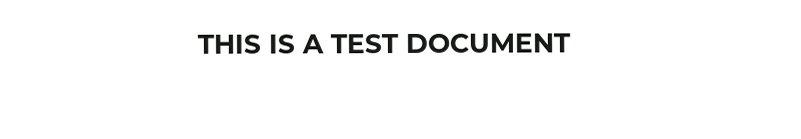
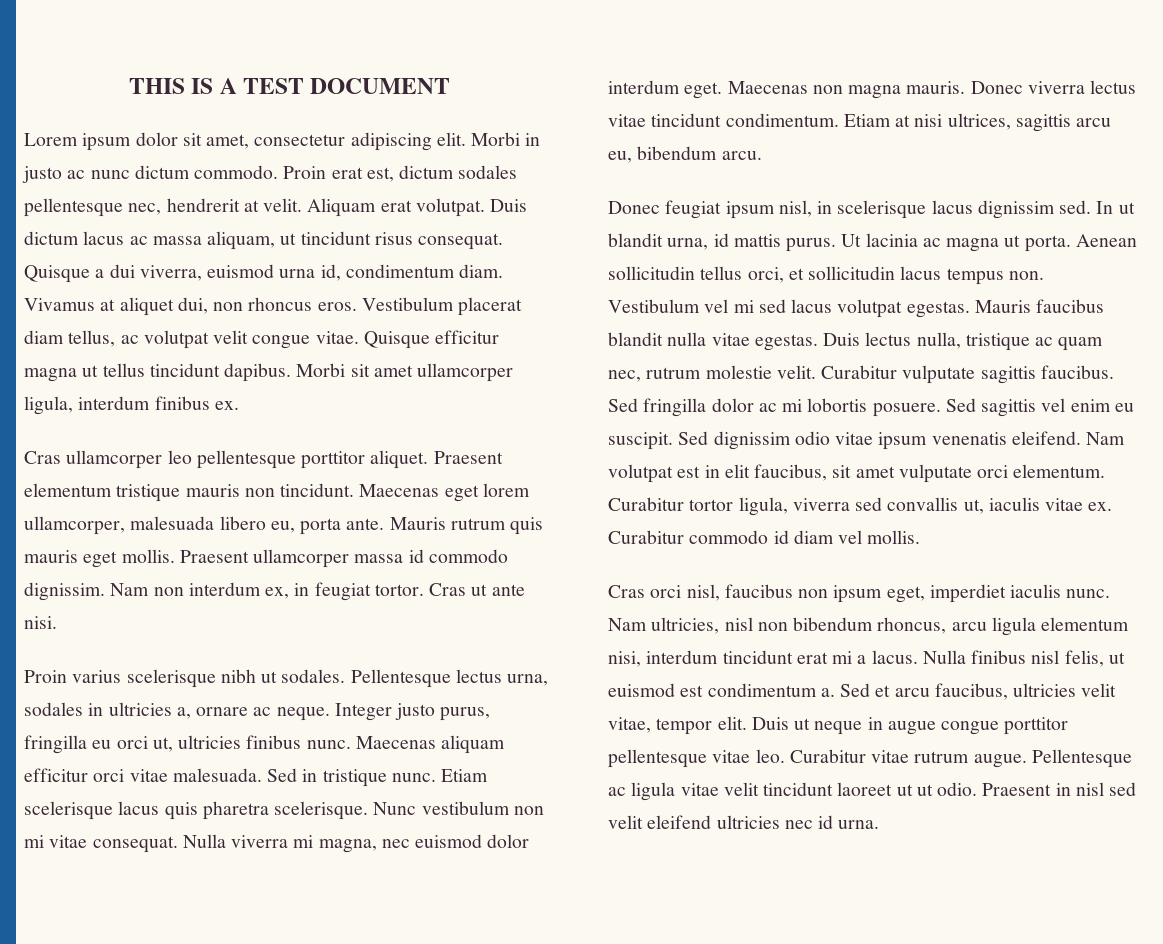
(571, 43) none -> [24,132,541,151] [22,165,518,183] [24,198,528,217] [24,231,504,250] [24,264,504,283] [24,297,523,316] [24,330,500,349] [24,363,514,382] [24,396,239,415] [24,450,503,469] [24,483,530,502] [24,516,544,535] [24,549,508,568] [24,582,525,601] [24,616,57,629] [24,669,549,688] [24,702,491,721] [24,735,506,754] [24,768,489,787] [24,801,544,820] [24,834,530,853] [608,80,1137,99] [608,113,1112,132] [608,146,762,163] [608,200,1135,219] [608,233,1137,252] [608,266,1044,285] [608,299,1105,318] [608,332,1104,351] [608,365,1114,384] [608,398,1134,417] [608,431,1126,450] [608,464,1106,483] [608,497,1113,516] [608,530,921,544] [608,584,1111,603] [608,617,1130,636] [608,650,1125,667] [608,683,1117,700] [608,716,1069,735] [608,749,1132,768] [608,782,1137,801] [608,815,880,829] // Lorem ipsum dolor sit amet, consectetur adipiscing elit. Morbi in justo ac nunc dictum commodo. Proin erat est, dictum sodales pellentesque nec, hendrerit at velit. Aliquam erat volutpat. Duis dictum lacus ac massa aliquam, ut tincidunt risus consequat. Quisque a dui viverra, euismod urna id, condimentum diam. Vivamus at aliquet dui, non rhoncus eros. Vestibulum placerat diam tellus, ac volutpat velit congue vitae. Quisque efficitur magna ut tellus tincidunt dapibus. Morbi sit amet ullamcorper ligula, interdum finibus ex. // Cras ullamcorper leo pellentesque porttitor aliquet. Praesent elementum tristique mauris non tincidunt. Maecenas eget lorem ullamcorper, malesuada libero eu, porta ante. Mauris rutrum quis mauris eget mollis. Praesent ullamcorper massa id commodo dignissim. Nam non interdum ex, in feugiat tortor. Cras ut ante nisi. // Proin varius scelerisque nibh ut sodales. Pellentesque lectus urna, sodales in ultricies a, ornare ac neque. Integer justo purus, fringilla eu orci ut, ultricies finibus nunc. Maecenas aliquam efficitur orci vitae malesuada. Sed in tristique nunc. Etiam scelerisque lacus quis pharetra scelerisque. Nunc vestibulum non mi vitae consequat. Nulla viverra mi magna, nec euismod dolor interdum eget. Maecenas non magna mauris. Donec viverra lectus vitae tincidunt condimentum. Etiam at nisi ultrices, sagittis arcu eu, bibendum arcu. // Donec feugiat ipsum nisl, in scelerisque lacus dignissim sed. In ut blandit urna, id mattis purus. Ut lacinia ac magna ut porta. Aenean sollicitudin tellus orci, et sollicitudin lacus tempus non. Vestibulum vel mi sed lacus volutpat egestas. Mauris faucibus blandit nulla vitae egestas. Duis lectus nulla, tristique ac quam nec, rutrum molestie velit. Curabitur vulputate sagittis faucibus. Sed fringilla dolor ac mi lobortis posuere. Sed sagittis vel enim eu suscipit. Sed dignissim odio vitae ipsum venenatis eleifend. Nam volutpat est in elit faucibus, sit amet vulputate orci elementum. Curabitur tortor ligula, viverra sed convallis ut, iaculis vitae ex. Curabitur commodo id diam vel mollis. // Cras orci nisl, faucibus non ipsum eget, imperdiet iaculis nunc. Nam ultricies, nisl non bibendum rhoncus, arcu ligula elementum nisi, interdum tincidunt erat mi a lacus. Nulla finibus nisl felis, ut euismod est condimentum a. Sed et arcu faucibus, ultricies velit vitae, tempor elit. Duis ut neque in augue congue porttitor pellentesque vitae leo. Curabitur vitae rutrum augue. Pellentesque ac ligula vitae velit tincidunt laoreet ut ut odio. Praesent in nisl sed velit eleifend ultricies nec id urna.

